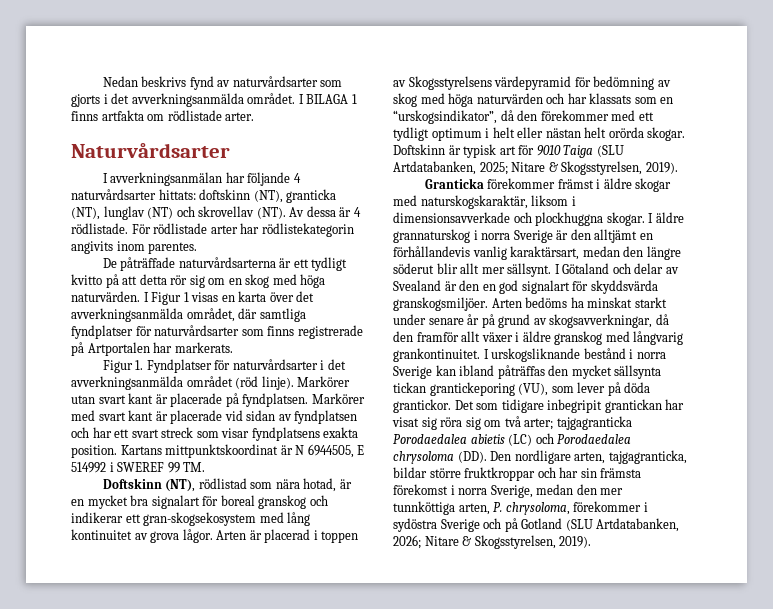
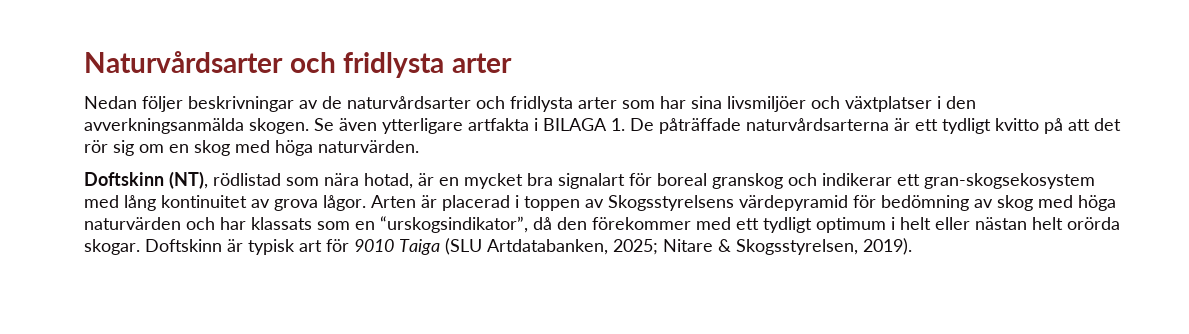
[102,76,343,90] [71,93,357,107] [71,110,255,121] [71,143,230,158] [102,172,301,186] [71,189,337,203] [71,206,361,220] [71,223,354,237] [71,241,198,254] Nedan beskrivs fynd av naturvårdsarter som gjorts i det avverkningsanmälda området. I BILAGA 1 finns artfakta om rödlistade arter. // Naturvårdsarter // I avverkningsanmälan har följande 4 naturvårdsarter hittats: doftskinn (NT), granticka (NT), lunglav (NT) och skrovellav (NT). Av dessa är 4 rödlistade. För rödlistade arter har rödlistekategorin angivits inom parentes. // -> [84,51,512,78] [84,96,976,112] [84,118,625,134] Naturvårdsarter och fridlysta arter // Nedan följer beskrivningar av de naturvårdsarter och fridlysta arter som har sina livsmiljöer och växtplatser i den avverkningsanmälda skogen. Se även ytterligare artfakta i BILAGA 1.
[139,274,167,285] detta -> [1094,118,1121,131] det
[143,291,315,305] [71,308,306,322] [71,325,363,339] [71,342,233,356] [102,359,346,373] [71,376,351,390] [71,393,365,407] [71,410,358,424] [71,427,359,441] [71,444,365,458] [71,462,206,473] I Figur 1 visas en karta över det avverkningsanmälda området, där samtliga fyndplatser för naturvårdsarter som finns registrerade på Artportalen har markerats. // Figur 1. Fyndplatser för naturvårdsarter i det avverkningsanmälda området (röd linje). Markörer utan svart kant är placerade på fyndplatsen. Markörer med svart kant är placerade vid sidan av fyndplatsen och har ett svart streck som visar fyndplatsens exakta position. Kartans mittpunktskoordinat är N 6944505, E 514992 i SWEREF 99 TM. -> (419, 146) none
[424,178,672,192] [393,195,576,209] [393,212,684,226] [393,229,653,243] [393,246,681,260] [393,263,679,277] [393,280,658,294] [393,297,667,311] [393,314,669,328] [393,331,684,345] [393,348,666,362] [393,365,662,379] [393,382,651,396] [393,399,685,413] [392,416,632,430] [393,433,632,446] [393,450,687,464] [393,467,642,481] [393,484,624,498] [393,501,648,515] [393,518,680,532] [393,535,592,549] // Granticka förekommer främst i äldre skogar med naturskogskaraktär, liksom i dimensionsavverkade och plockhuggna skogar. I äldre grannaturskog i norra Sverige är den alltjämt en förhållandevis vanlig karaktärsart, medan den längre söderut blir allt mer sällsynt. I Götaland och delar av Svealand är den en god signalart för skyddsvärda granskogsmiljöer. Arten bedöms ha minskat starkt under senare år på grund av skogsavverkningar, då den framför allt växer i äldre granskog med långvarig grankontinuitet. I urskogsliknande bestånd i norra Sverige kan ibland påträffas den mycket sällsynta tickan grantickeporing (VU), som lever på döda grantickor. Det som tidigare inbegripit grantickan har visat sig röra sig om två arter; tajgagranticka Porodaedalea abietis (LC) och Porodaedalea chrysoloma (DD). Den nordligare arten, tajgagranticka, bildar större fruktkroppar och har sin främsta förekomst i norra Sverige, medan den mer tunnköttiga arten, P. chrysoloma, förekommer i sydöstra Sverige och på Gotland (SLU Artdatabanken, 2026; Nitare & Skogsstyrelsen, 2019). -> (912, 246) none

